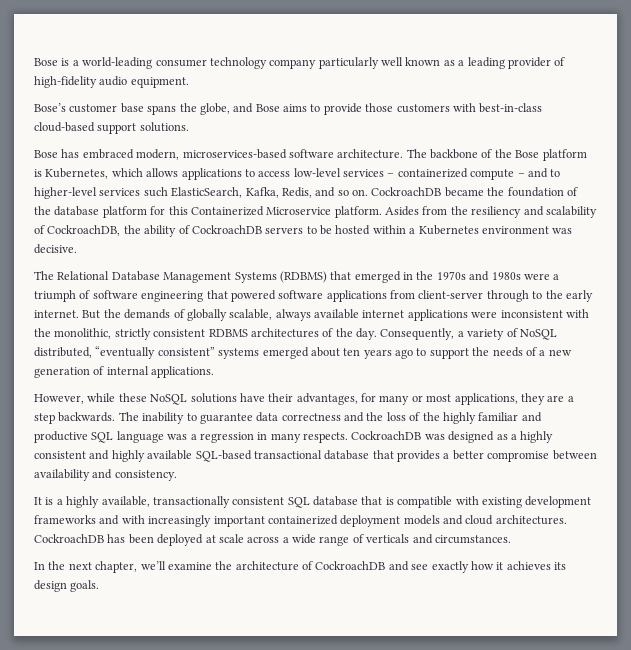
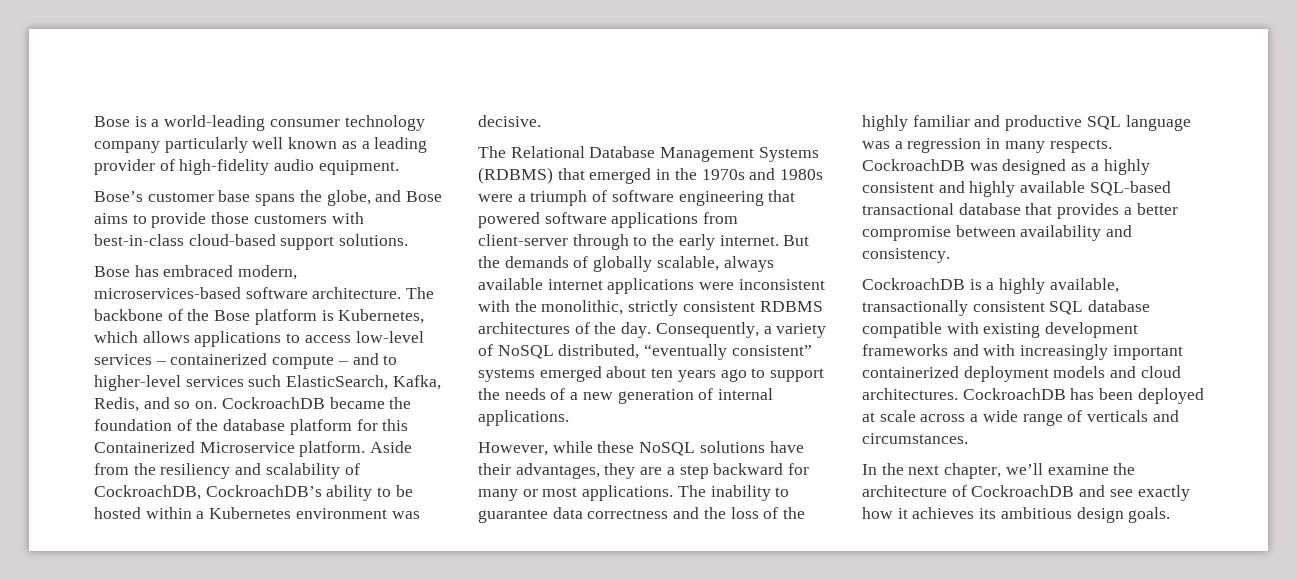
[385,206,419,216] Asides -> [370,441,413,453] Aside
[123,225,304,237] the ability of CockroachDB servers -> [205,485,373,501] CockroachDB’s ability
[361,393,574,405] [34,412,116,424] for many or most applications, they are a step backwards. -> [604,463,810,479] [478,485,674,501] they are a step backward for many or most applications.
[34,497,42,505] It -> [862,278,965,290] CockroachDB
[361,496,394,505] that is -> (1151, 306) none
(566, 566) none -> [1000,507,1072,519] ambitious

